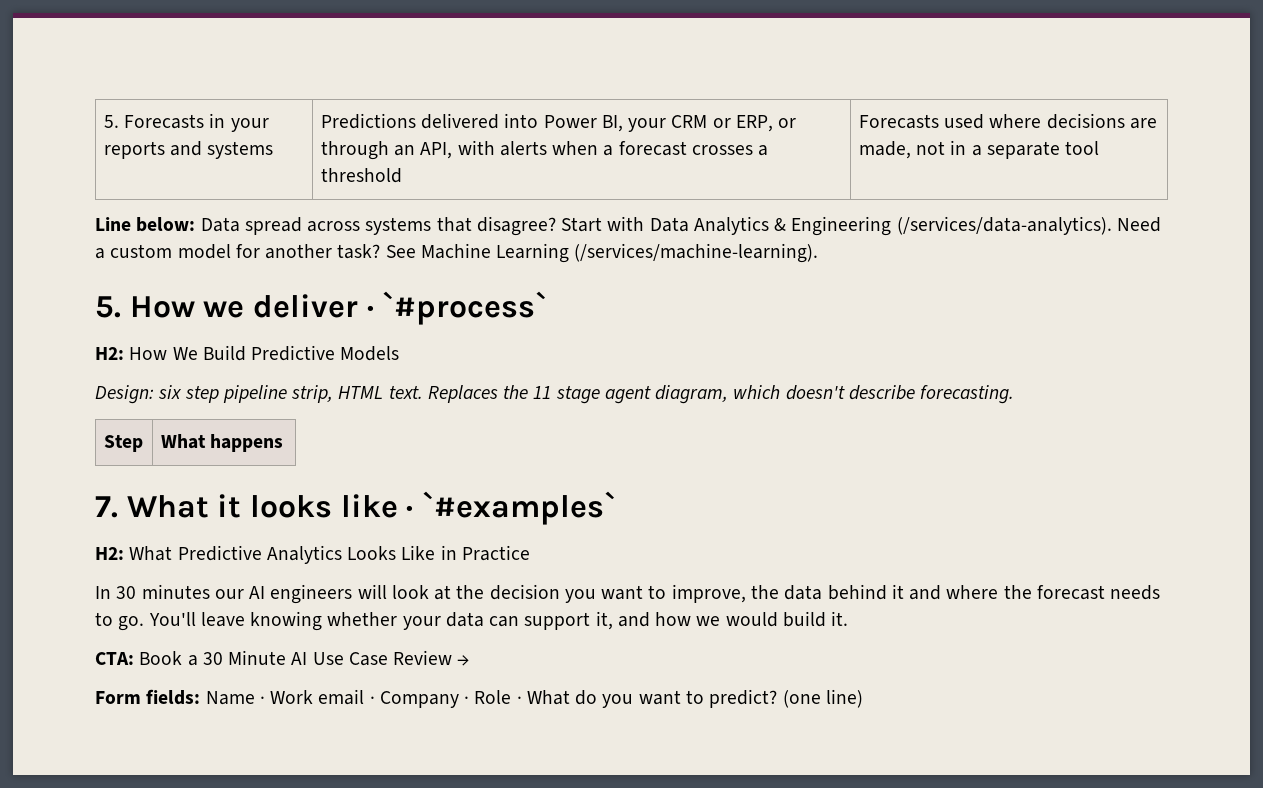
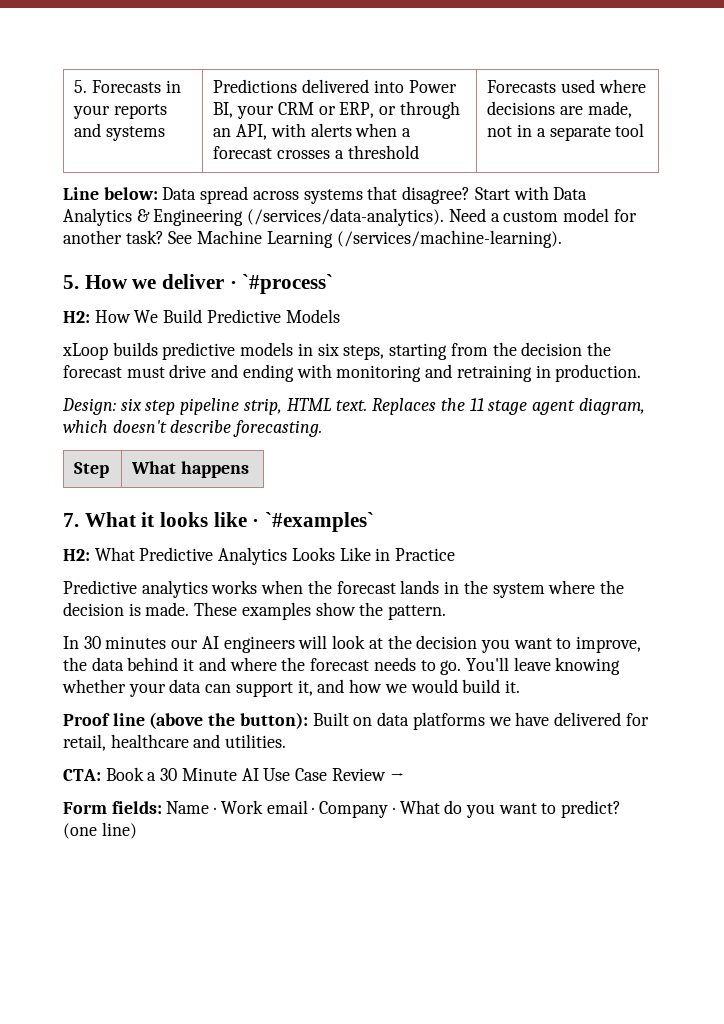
(400, 353) none -> [62,342,611,360] [63,364,642,382] // xLoop builds predictive models in six steps, starting from the decision the forecast must drive and ending with monitoring and retraining in production.
(530, 553) none -> [63,580,624,598] [63,602,447,620] // Predictive analytics works when the forecast lands in the system where the decision is made. These examples show the pattern.
(849, 618) none -> [63,712,649,730] [63,734,287,751] // Proof line (above the button): Built on data platforms we have delivered for retail, healthcare and utilities.
[474,690,522,704] Role · -> (395, 810) none

